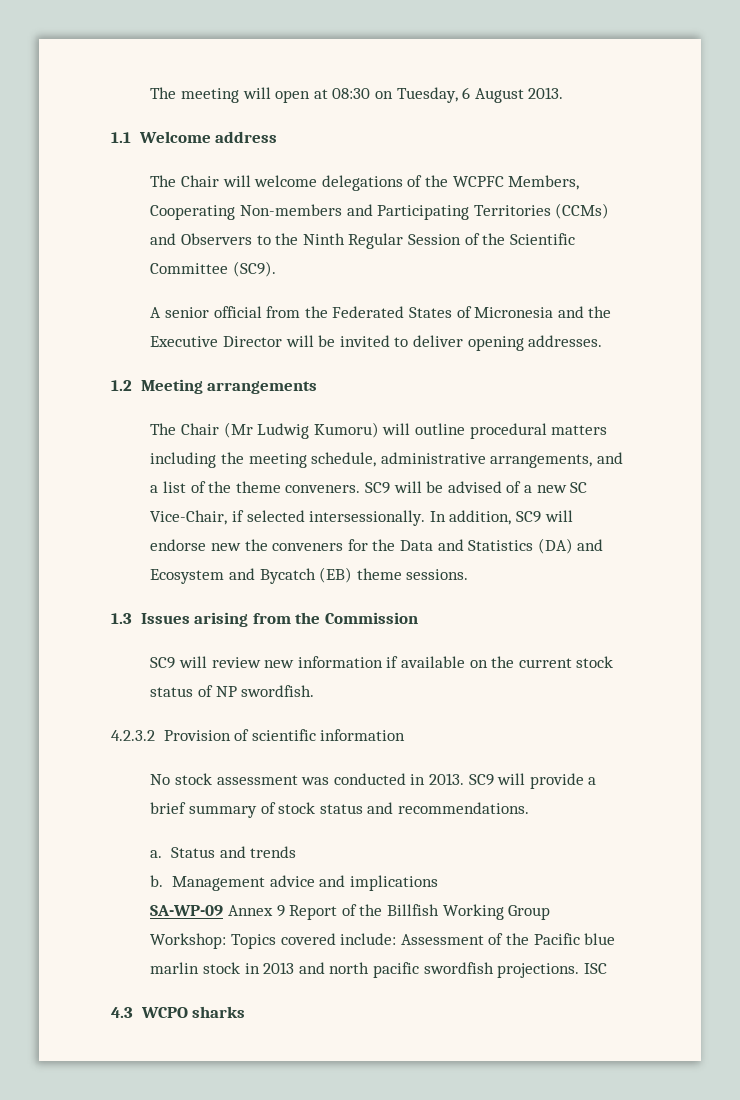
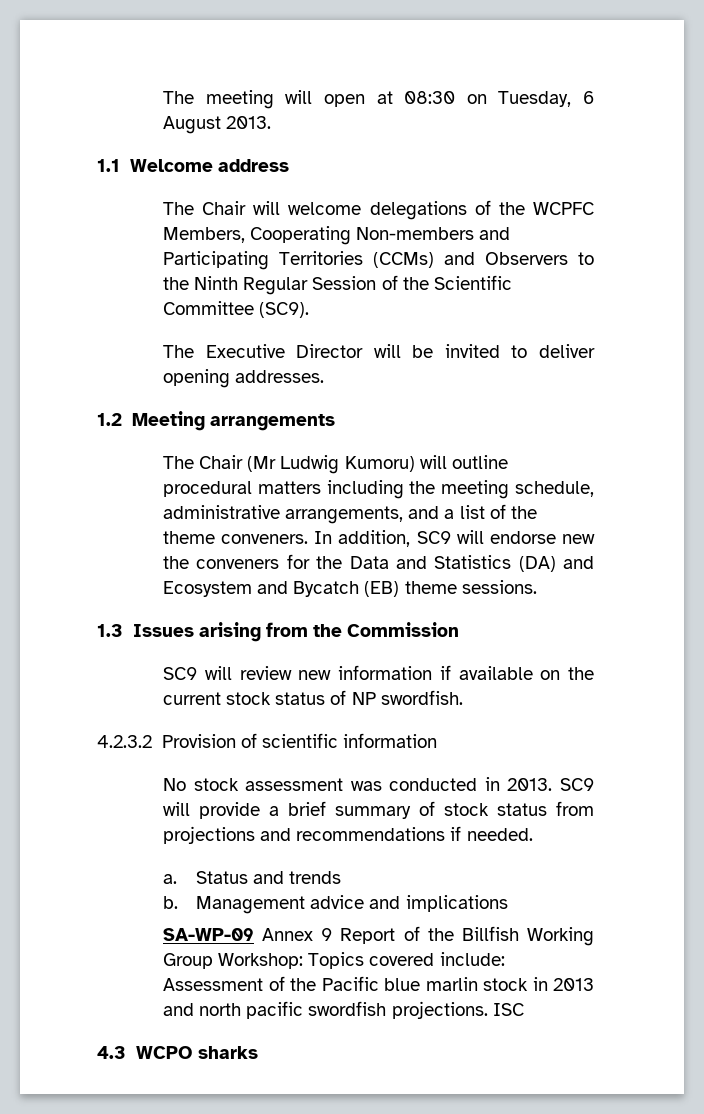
[150,306,612,318] A senior official from the Federated States of Micronesia and the -> [163,345,195,358] The
[364,481,588,494] [150,510,426,526] SC9 will be advised of a new SC Vice-Chair, if selected intersessionally. -> (309, 539) none
[367,802,529,814] and recommendations. -> [556,801,594,816] [163,826,533,844] from projections and recommendations if needed.

